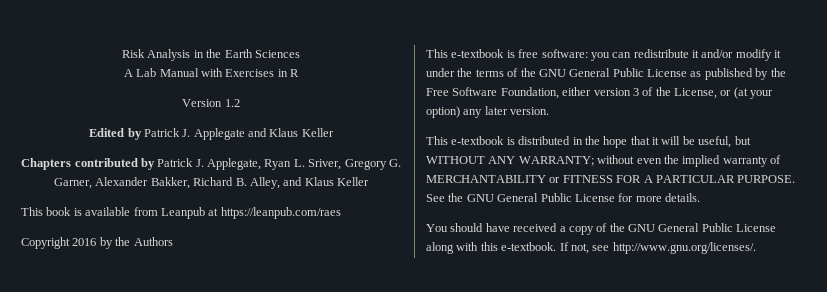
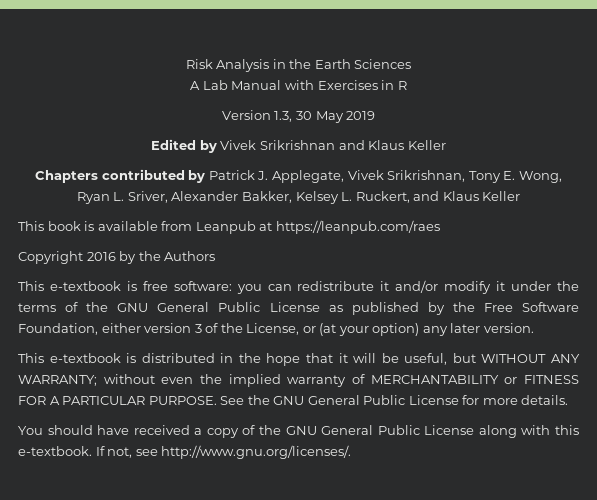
[224,99,240,107] 1.2 -> [274,111,376,123] 1.3, 30 May 2019
[143,128,245,140] Patrick J. Applegate -> [220,140,335,150] Vivek Srikrishnan
[264,159,401,170] [54,177,280,189] Ryan L. Sriver, Gregory G. Garner, Alexander Bakker, Richard B. Alley, -> [347,170,562,183] [76,191,410,204] Vivek Srikrishnan, Tony E. Wong, Ryan L. Sriver, Alexander Bakker, Kelsey L. Ruckert,

